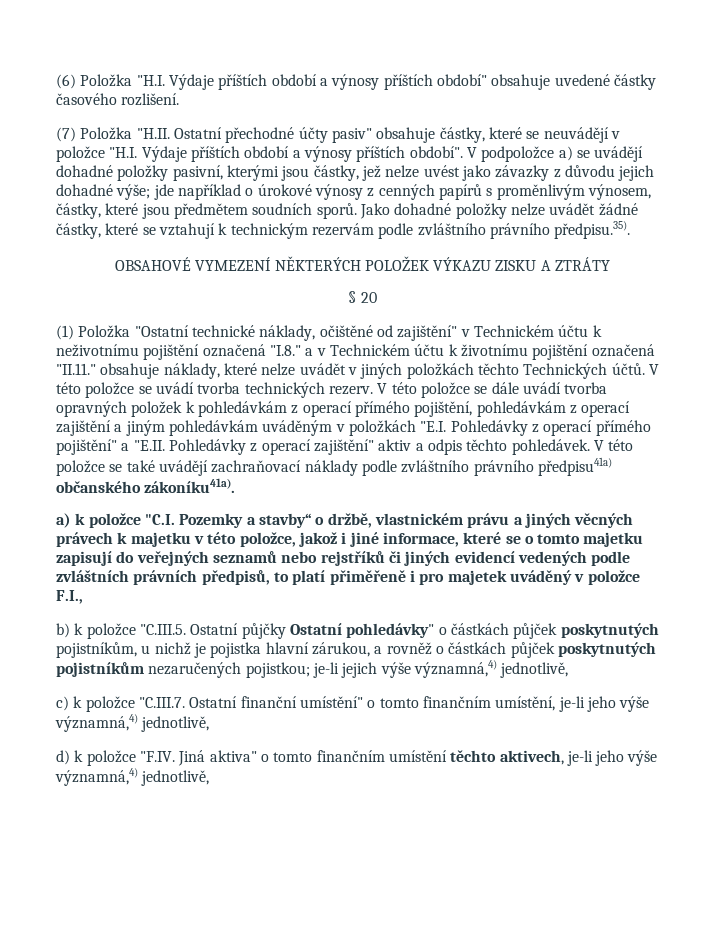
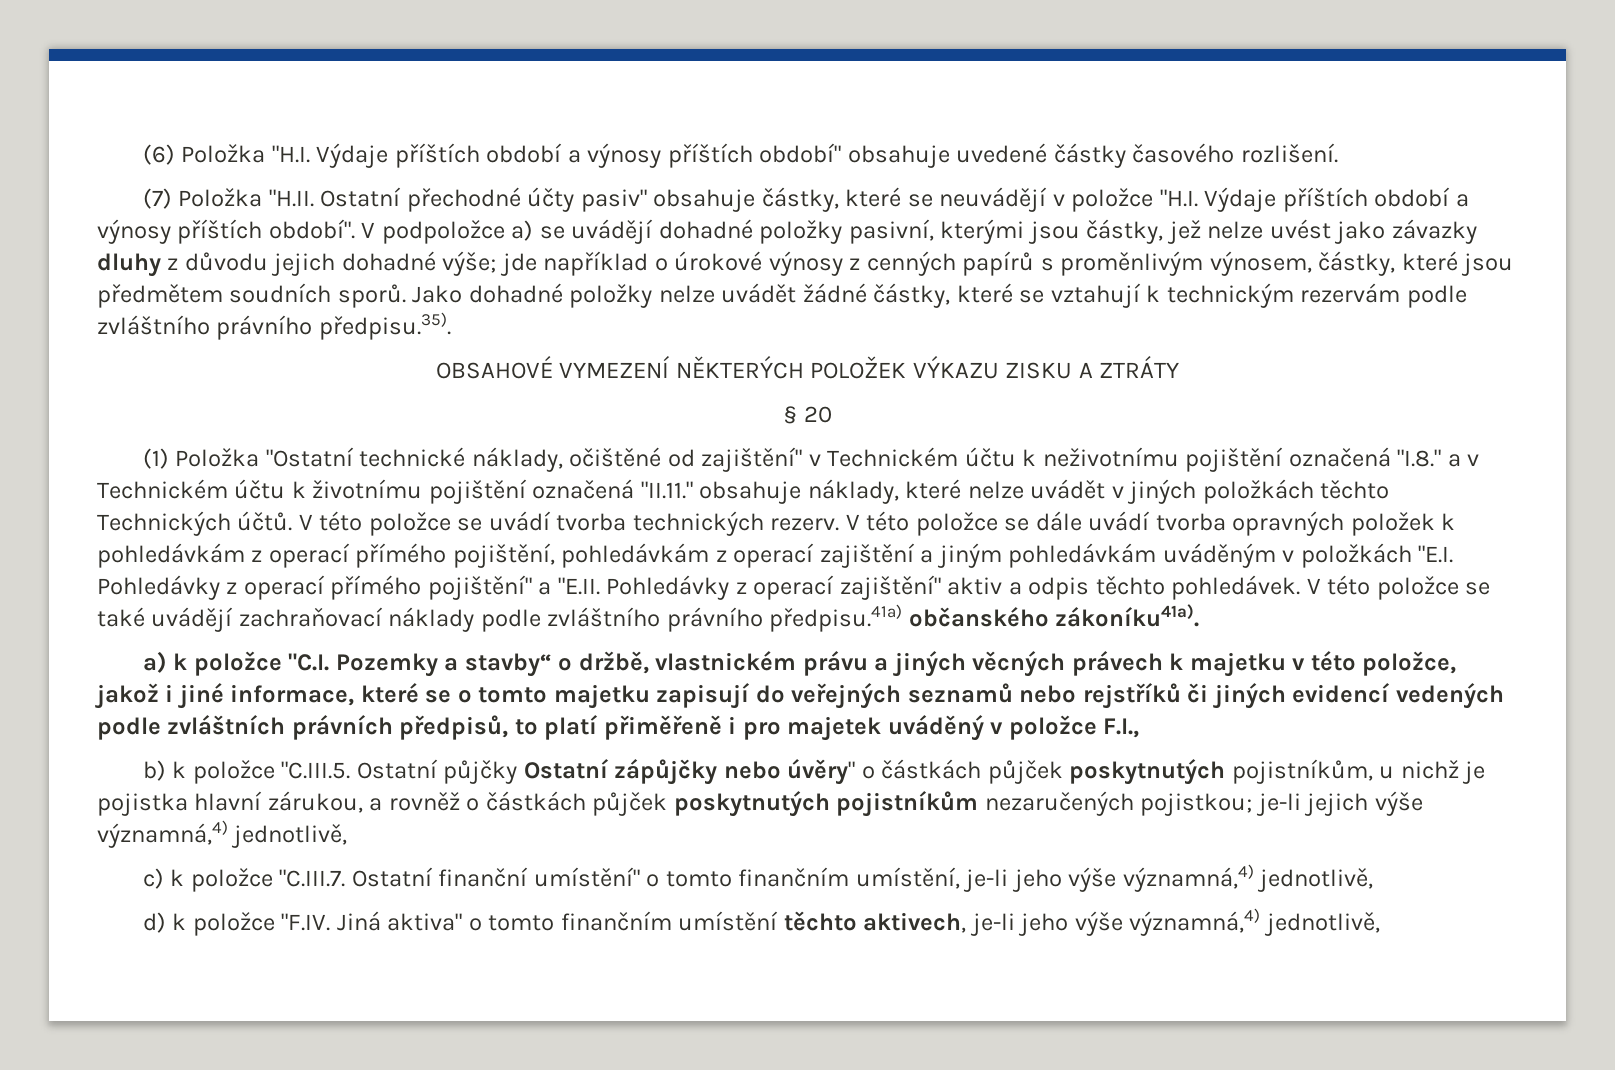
(550, 173) none -> [97,253,161,277] dluhy
[537,457,612,476] předpisu41a) -> [769,604,903,632] předpisu.41a)
[346,623,435,638] pohledávky" -> [614,759,856,785] zápůjčky nebo úvěry"

